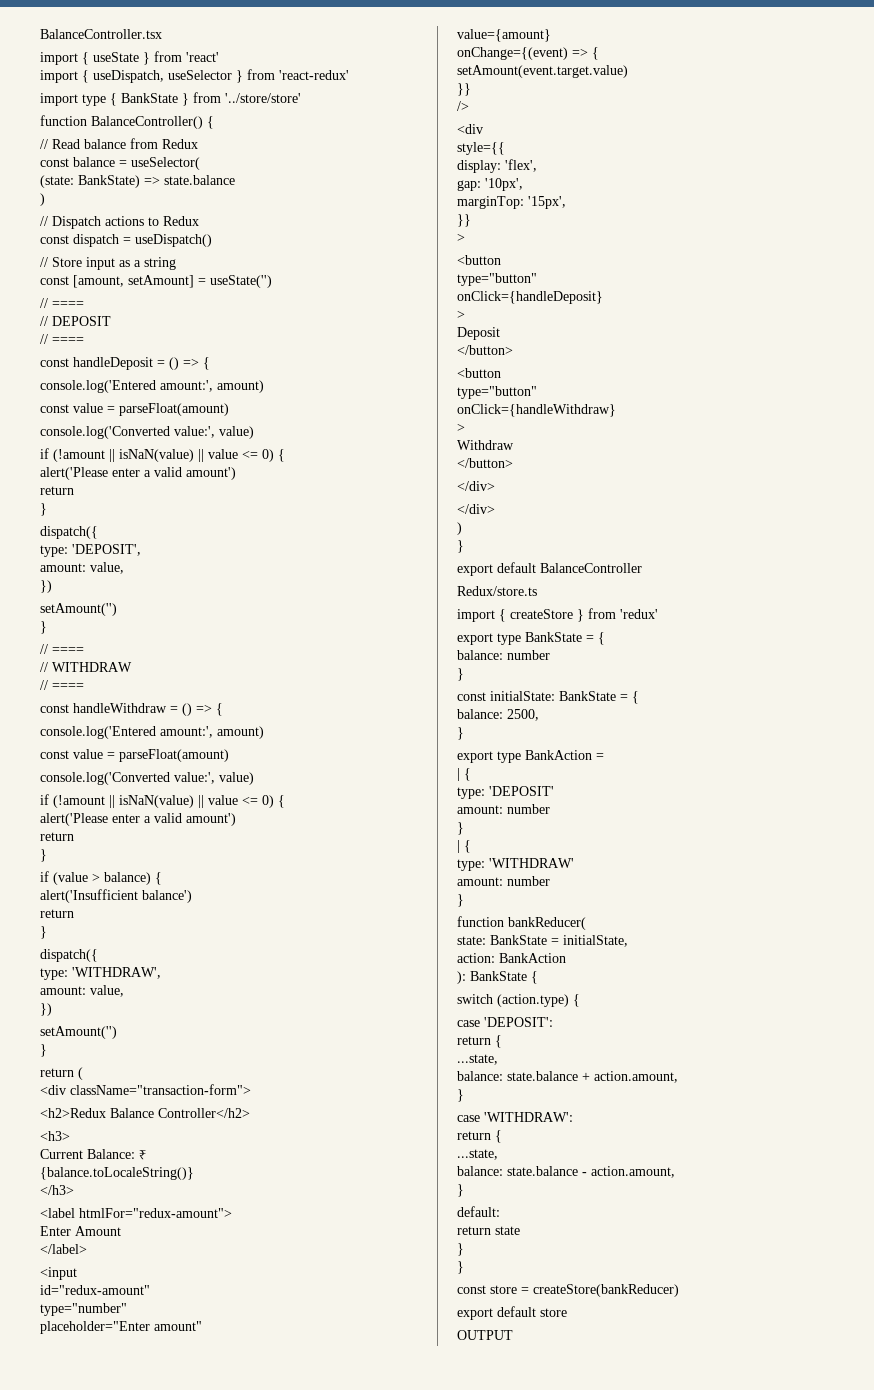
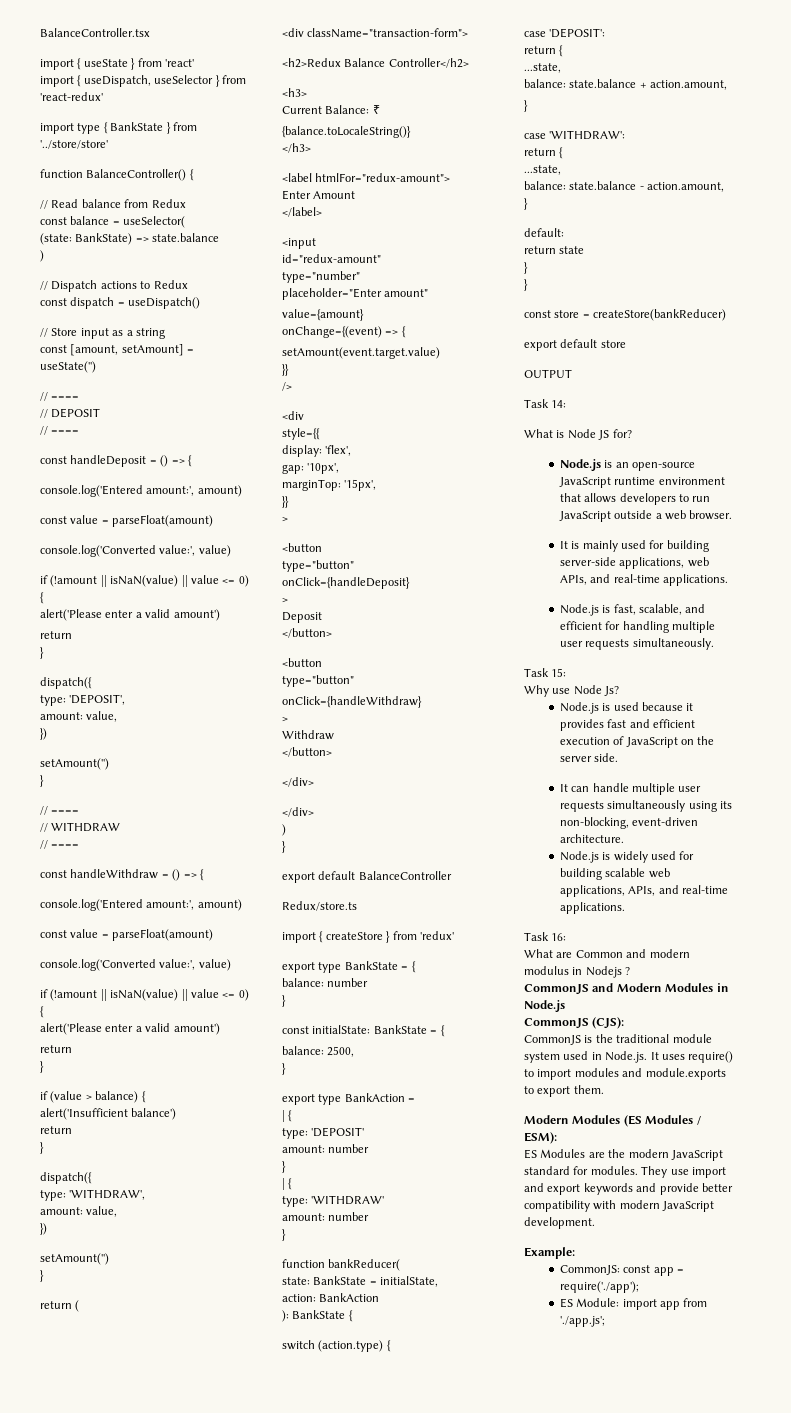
(513, 1335) none -> [524,399,567,408] [524,429,632,440] [559,459,696,471] [558,477,725,488] [559,493,711,505] [558,510,733,522] [559,540,709,552] [559,557,709,569] [559,574,729,586] [559,604,706,616] [559,621,716,633] [559,638,714,650] [524,668,567,677] [524,685,620,697] [559,702,694,714] [559,719,696,731] [559,736,715,748] [559,753,619,762] [559,783,702,795] [559,800,733,812] [559,817,699,829] [559,834,624,843] [559,851,695,863] [559,868,670,880] [559,885,729,897] [559,902,625,914] [524,932,567,941] [524,949,690,958] [524,966,631,978] [524,983,729,995] [524,1000,565,1012] [524,1017,625,1029] [524,1034,712,1045] [524,1051,734,1063] [524,1068,726,1080] [524,1085,604,1097] [524,1115,701,1127] [524,1132,557,1144] [524,1149,723,1161] [524,1166,726,1178] [524,1183,733,1195] [524,1200,715,1212] [524,1217,595,1229] [524,1247,575,1259] [559,1265,685,1276] [559,1281,639,1293] [559,1298,708,1310] [559,1316,605,1327] // Task 14: // What is Node JS for? // Node.js is an open-source JavaScript runtime environment that allows developers to run JavaScript outside a web browser. // It is mainly used for building server-side applications, web APIs, and real-time applications. // Node.js is fast, scalable, and efficient for handling multiple user requests simultaneously. // Task 15: // Why use Node Js? // Node.js is used because it provides fast and efficient execution of JavaScript on the server side. // It can handle multiple user requests simultaneously using its non-blocking, event-driven architecture. // Node.js is widely used for building scalable web applications, APIs, and real-time applications. // Task 16: // What are Common and modern modulus in Nodejs ? // CommonJS and Modern Modules in Node.js // CommonJS (CJS): // CommonJS is the traditional module system used in Node.js. It uses require() to import modules and module.exports to export them. // Modern Modules (ES Modules / ESM): // ES Modules are the modern JavaScript standard for modules. They use import and export keywords and provide better compatibility with modern JavaScript development. // Example: // CommonJS: const app = require('./app'); // ES Module: import app from './app.js';

